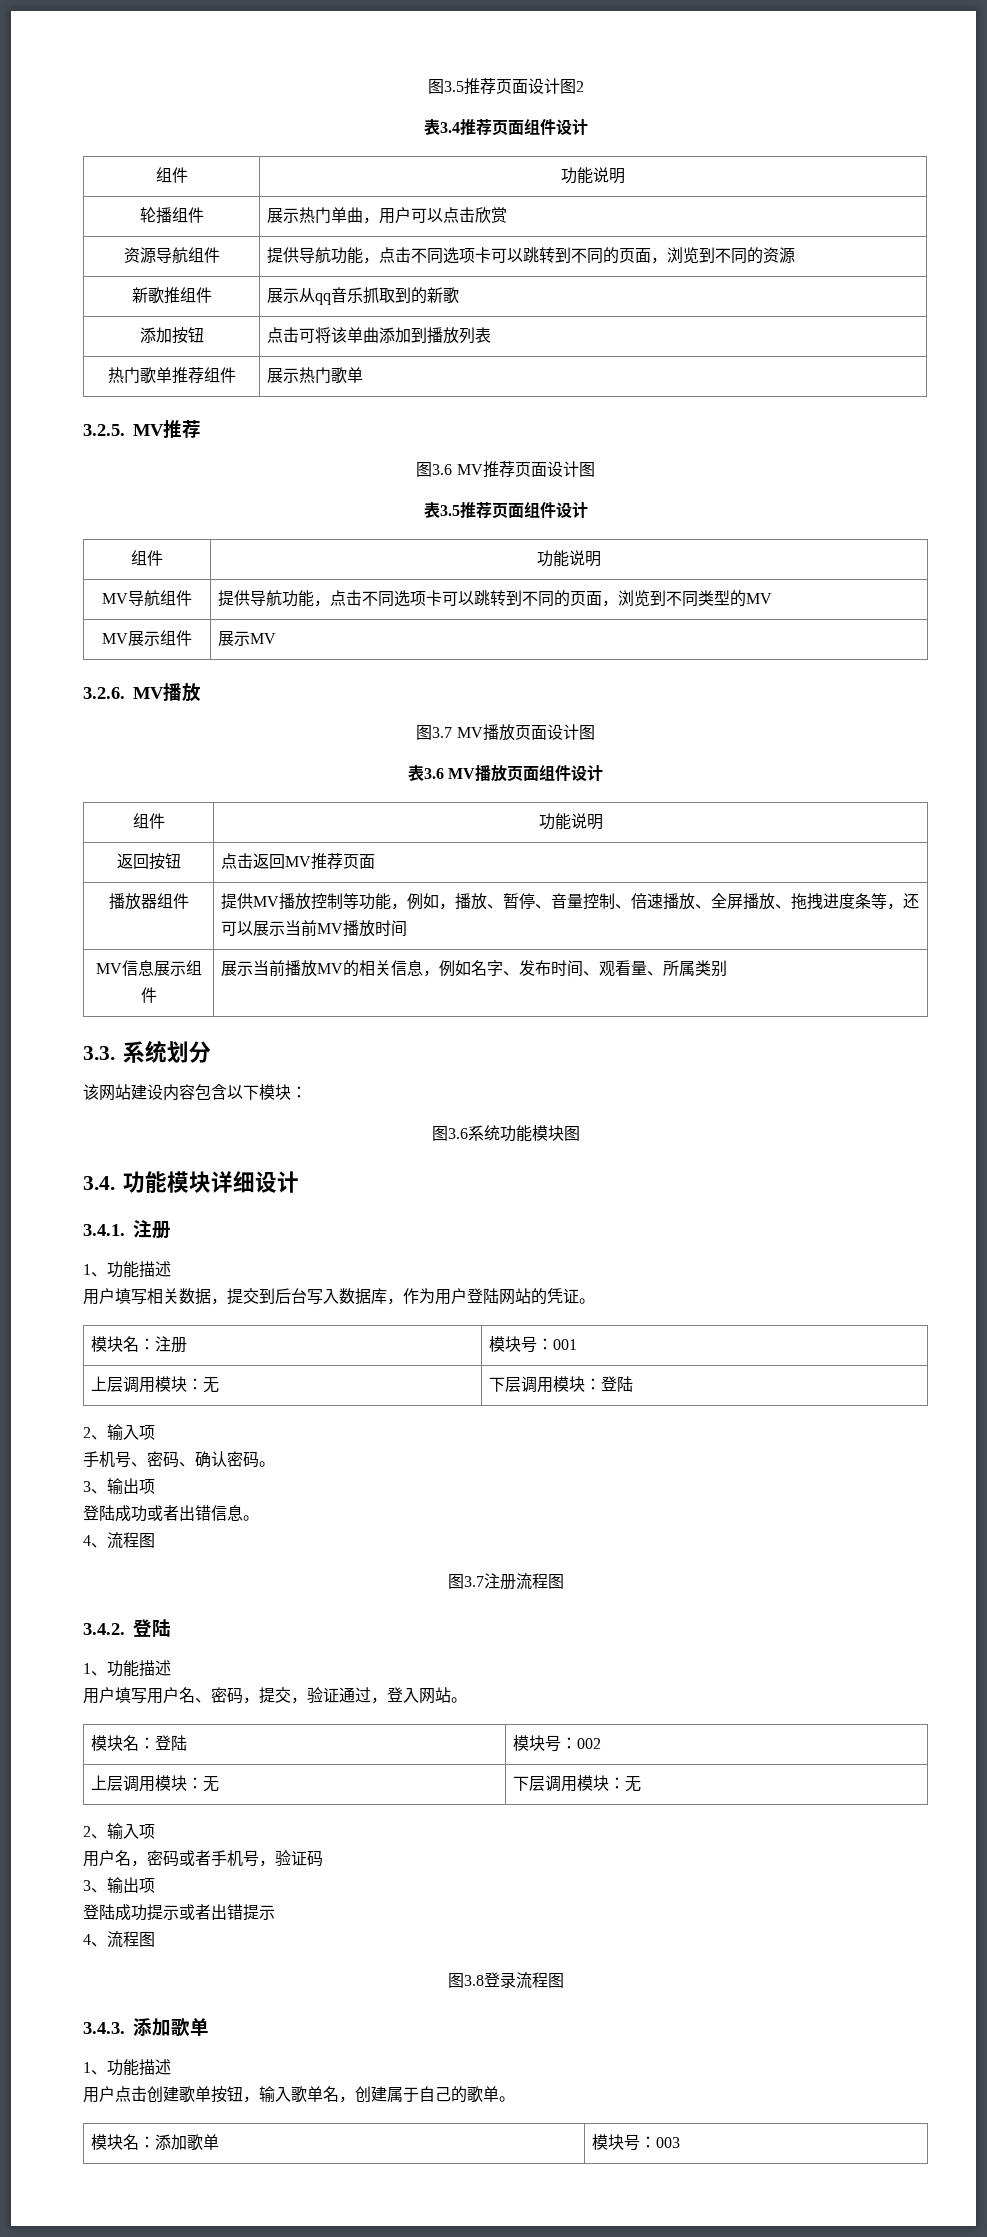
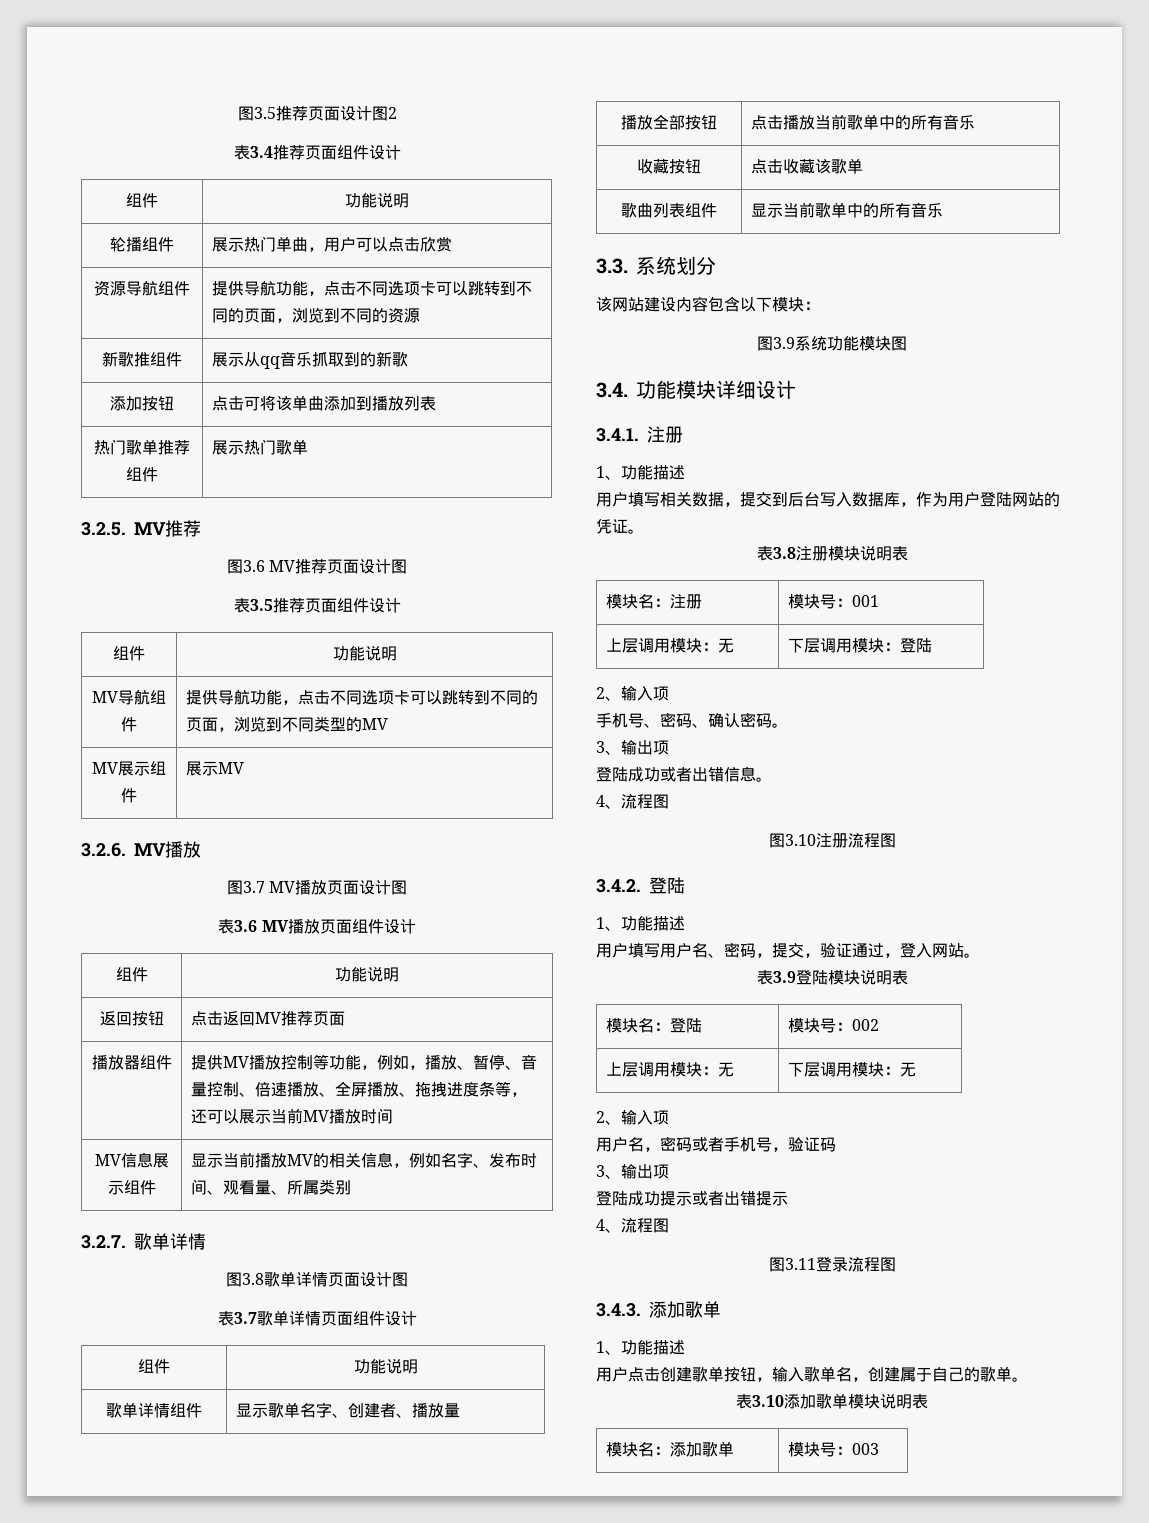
[221,961,238,976] 展 -> [191,1153,208,1167] 显
(728, 968) none -> [81,1233,206,1250] [226,1271,408,1287] [217,1310,417,1326] [138,1359,170,1374] [353,1358,418,1374] [106,1402,202,1418] [236,1402,461,1418] [621,114,717,130] [751,114,976,130] [637,159,701,174] [751,158,864,174] [621,203,717,218] [751,202,944,218] // 3.2.7.歌单详情 // 图3.8歌单详情页面设计图 // 表3.7歌单详情页面组件设计 // 组件 | 功能说明 // 歌单详情组件 | 显示歌单名字、创建者、播放量 // 播放全部按钮 | 点击播放当前歌单中的所有音乐 // 收藏按钮 | 点击收藏该歌单 // 歌曲列表组件 | 显示当前歌单中的所有音乐
[447,1128,468,1139] 3.6 -> [773,337,795,349] 3.9
(595, 1301) none -> [756,545,908,561] // 表3.8注册模块说明表
[463,1576,484,1587] 3.7 -> [784,834,816,846] 3.10
(467, 1700) none -> [756,969,908,985] // 表3.9登陆模块说明表
[463,1975,484,1986] 3.8 -> [784,1258,816,1270] 3.11
(515, 2099) none -> [736,1393,928,1409] // 表3.10添加歌单模块说明表

